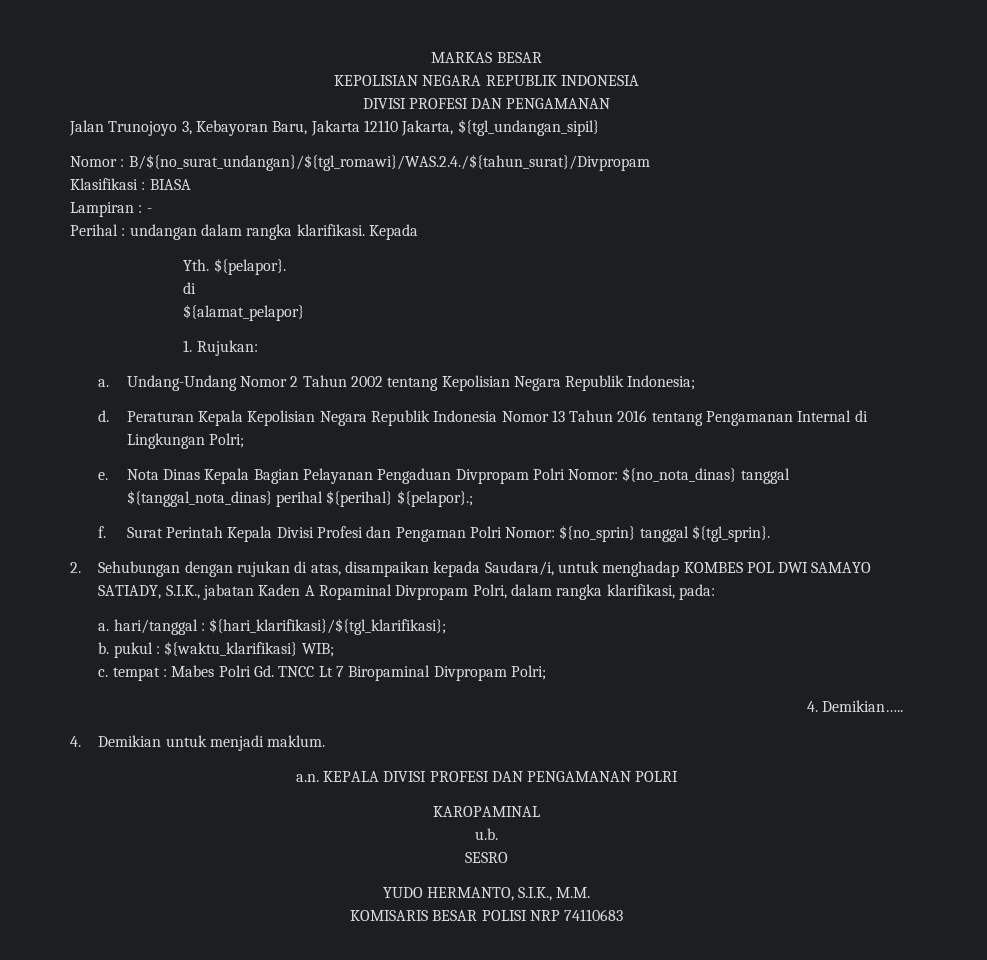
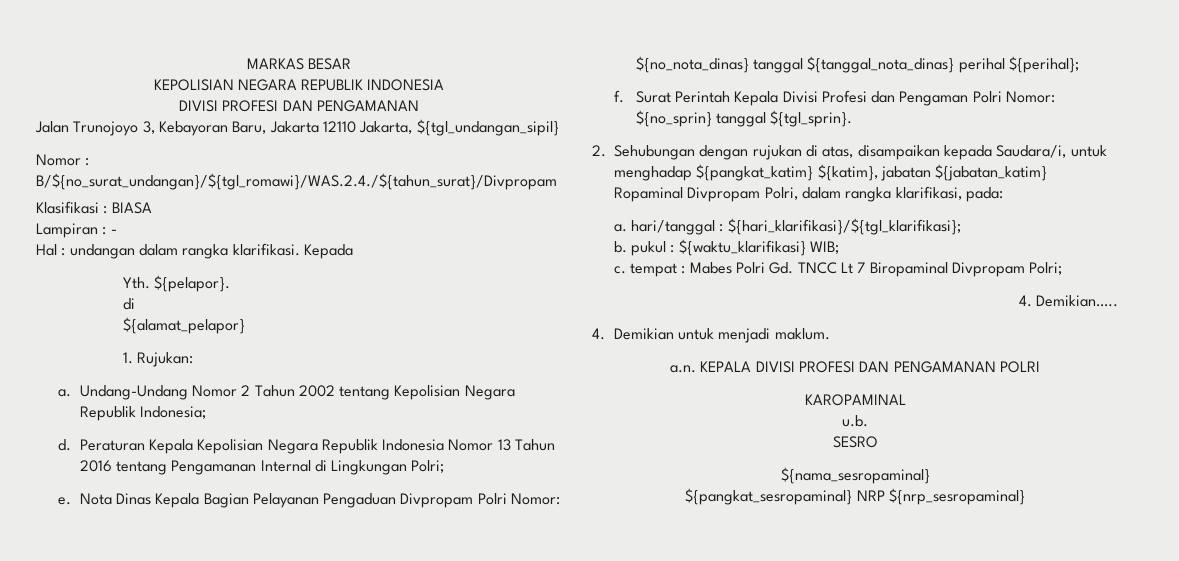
[70,224,118,236] Perihal -> [36,244,57,256] Hal
[326,490,473,507] ${perihal} ${pelapor}.; -> [1008,56,1079,73] ${perihal};
[683,562,872,573] [98,584,315,600] KOMBES POL DWI SAMAYO SATIADY, S.I.K., jabatan Kaden A -> [696,164,1048,181] ${pangkat_katim} ${katim}, jabatan ${jabatan_katim}
[382,887,591,901] [349,909,624,921] YUDO HERMANTO, S.I.K., M.M. // KOMISARIS BESAR POLISI NRP 74110683 -> [780,467,930,484] [685,488,1025,505] ${nama_sesropaminal} // ${pangkat_sesropaminal} NRP ${nrp_sesropaminal}

